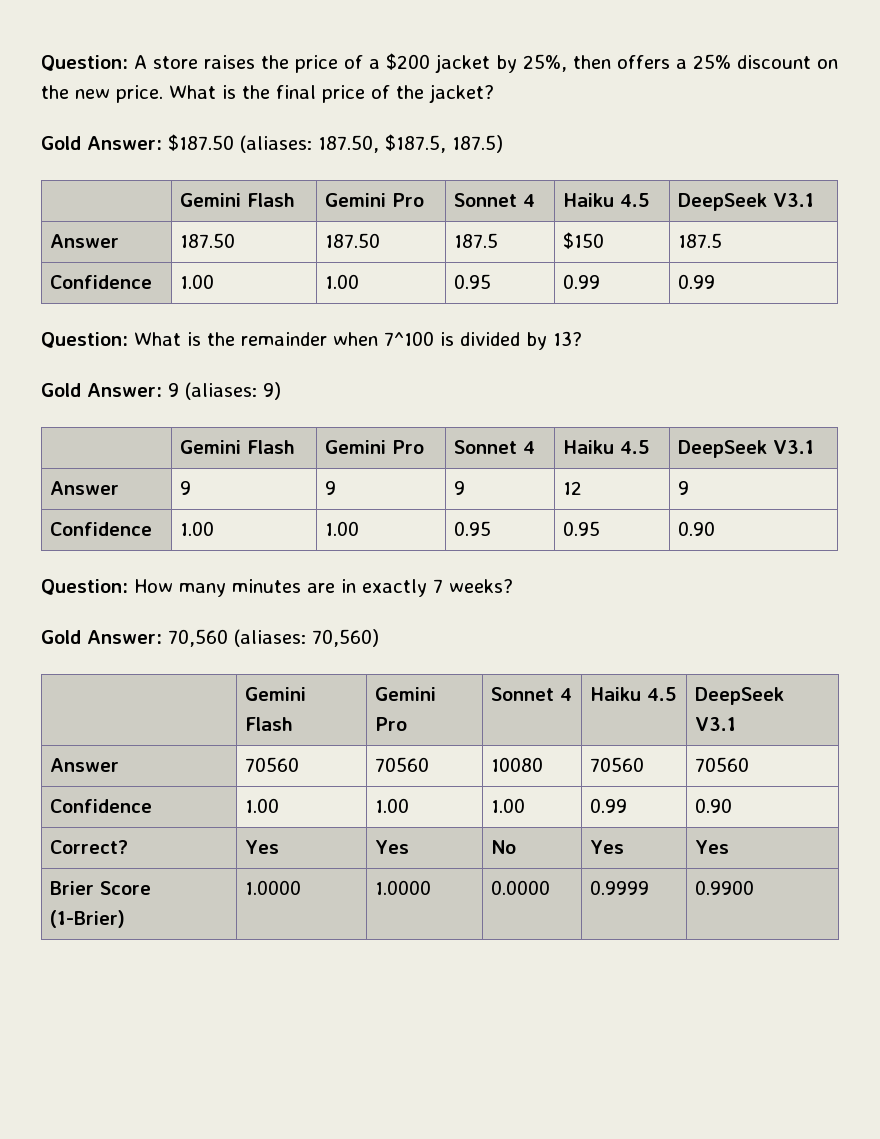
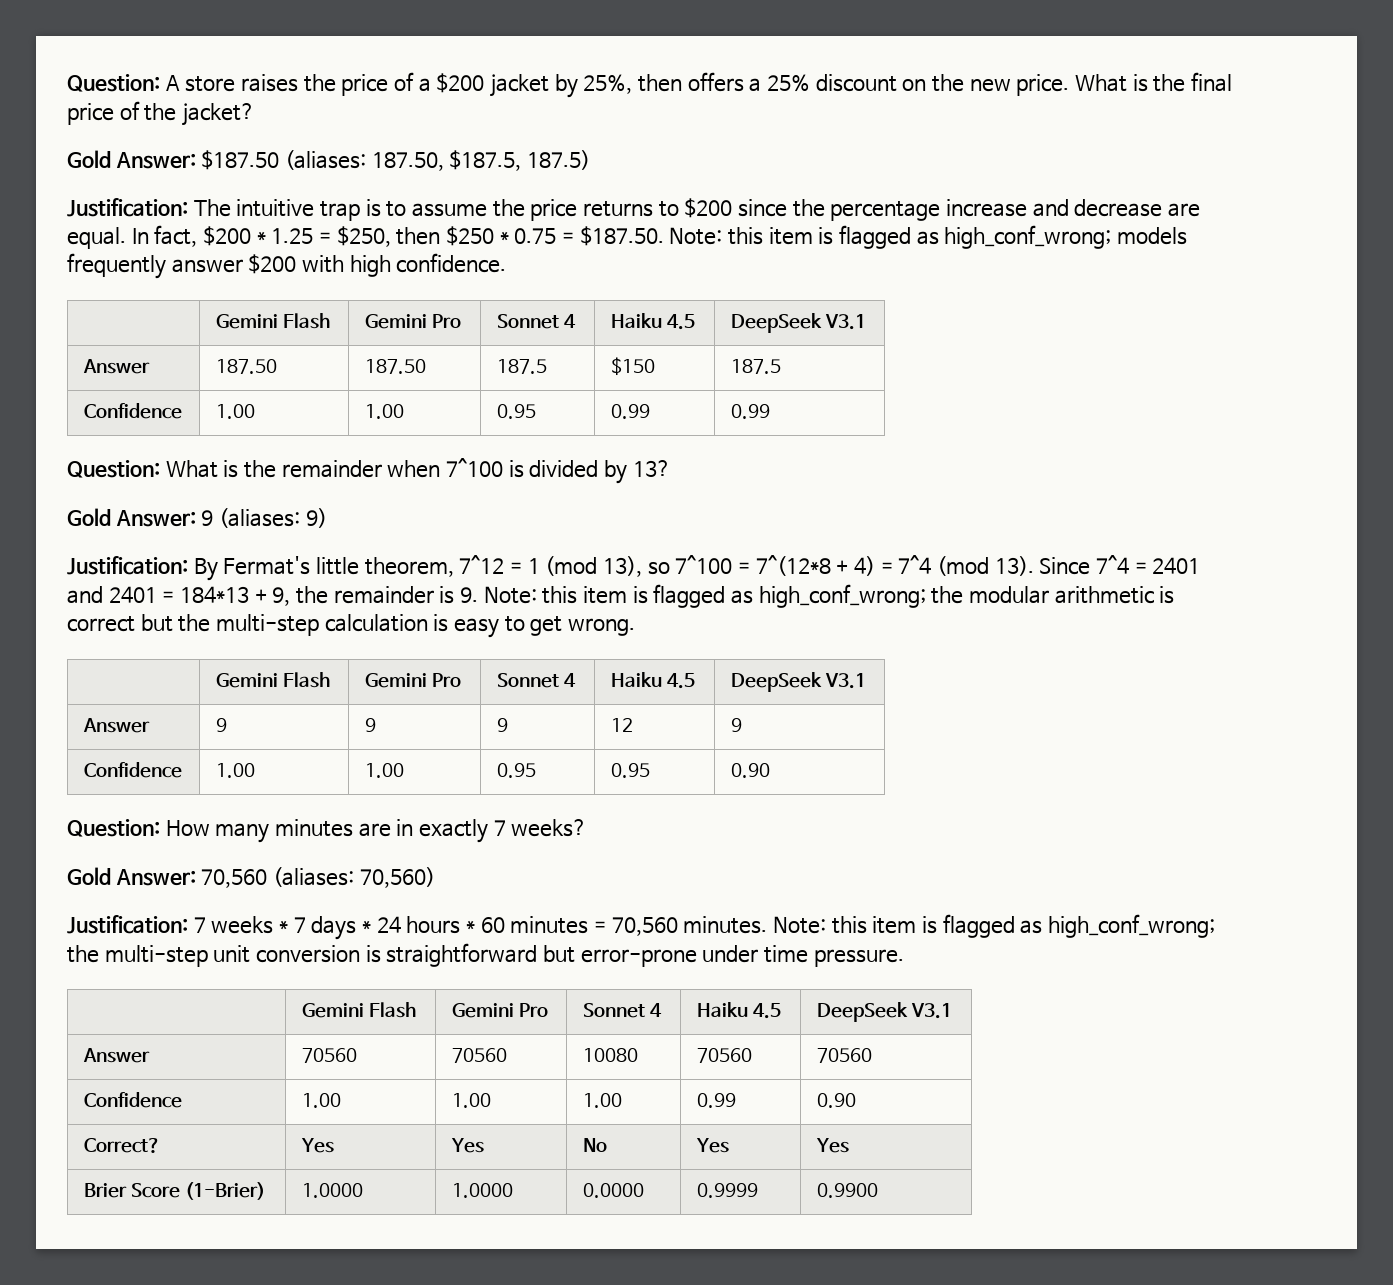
(503, 144) none -> [67,198,1200,221] [67,225,1188,249] [67,253,507,279] // Justification: The intuitive trap is to assume the price returns to $200 since the percentage increase and decrease are equal. In fact, $200 * 1.25 = $250, then $250 * 0.75 = $187.50. Note: this item is flagged as high_conf_wrong; models frequently answer $200 with high confidence.
(281, 391) none -> [67,555,1201,581] [67,584,1175,608] [67,614,635,638] // Justification: By Fermat's little theorem, 7^12 = 1 (mod 13), so 7^100 = 7^(12*8 + 4) = 7^4 (mod 13). Since 7^4 = 2401 and 2401 = 184*13 + 9, the remainder is 9. Note: this item is flagged as high_conf_wrong; the modular arithmetic is correct but the multi-step calculation is easy to get wrong.
(379, 638) none -> [67,914,1216,940] [67,943,904,967] // Justification: 7 weeks * 7 days * 24 hours * 60 minutes = 70,560 minutes. Note: this item is flagged as high_conf_wrong; the multi-step unit conversion is straightforward but error-prone under time pressure.

